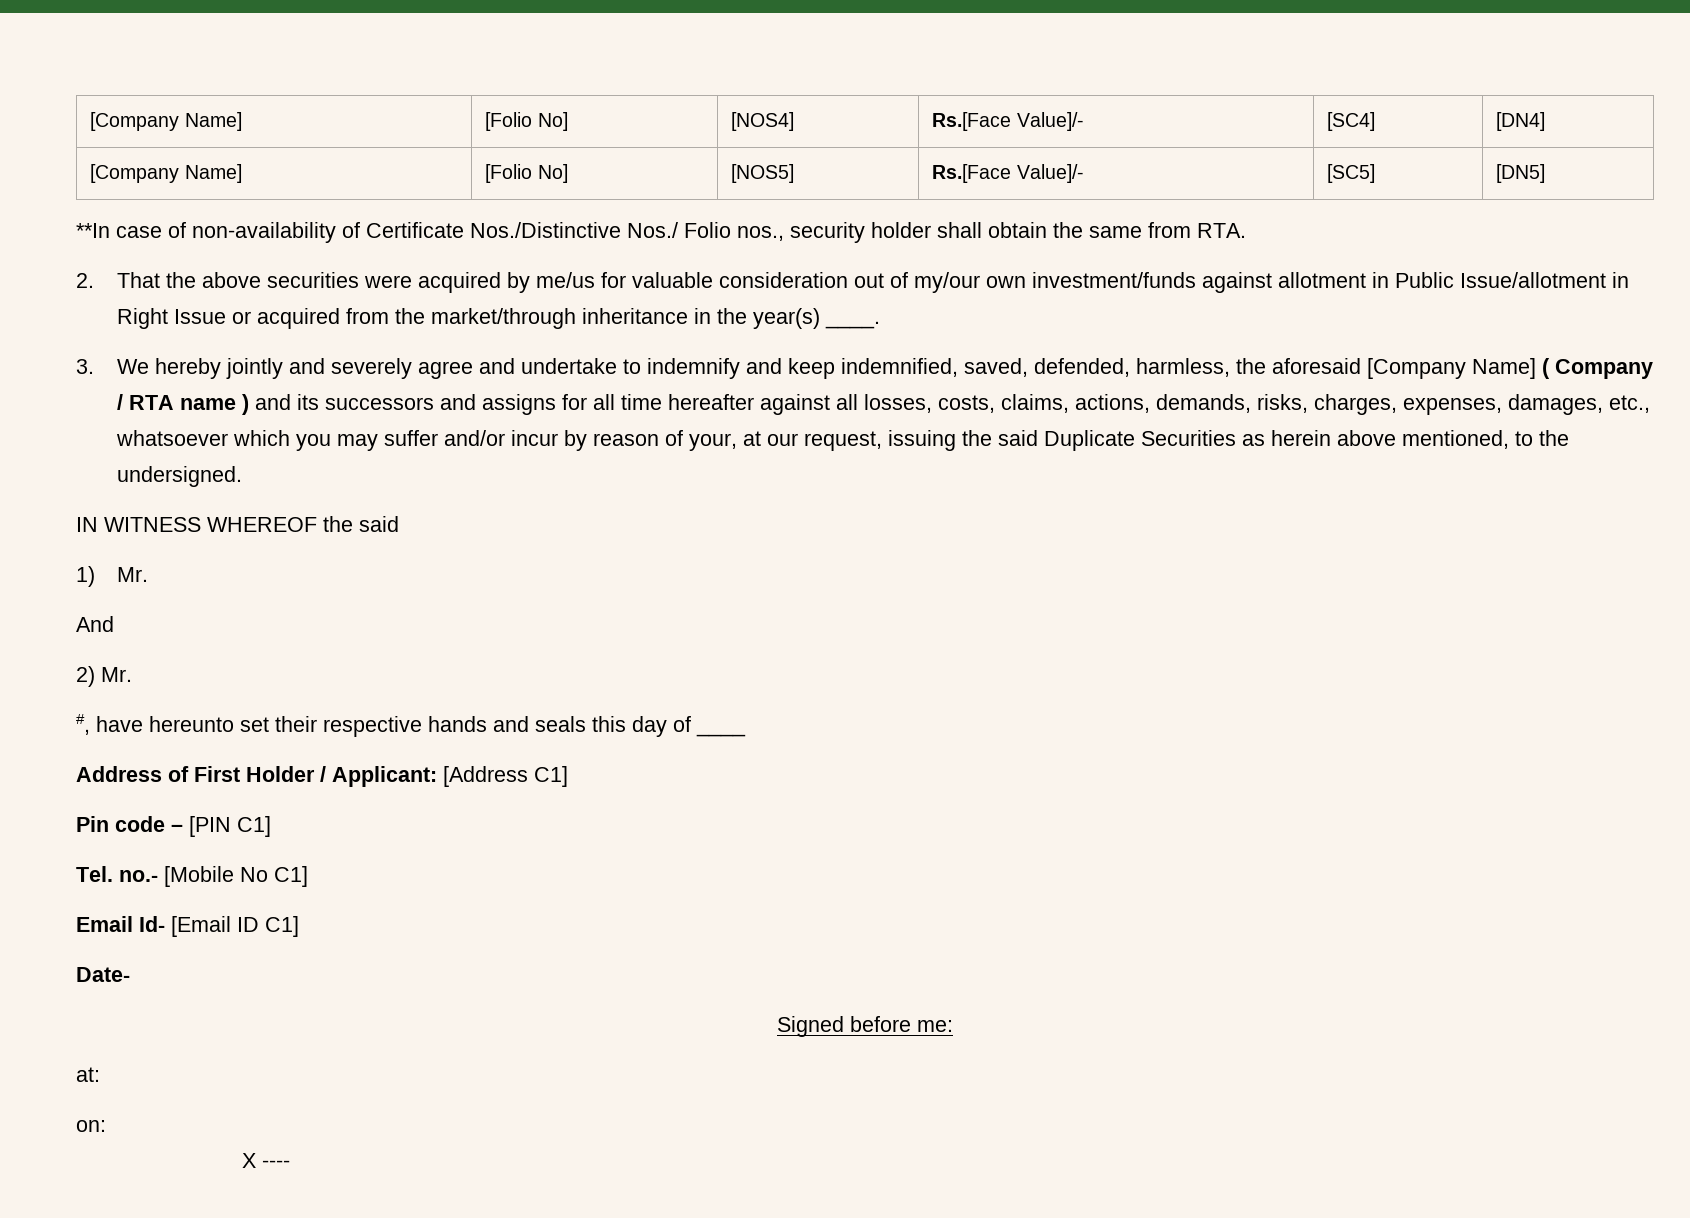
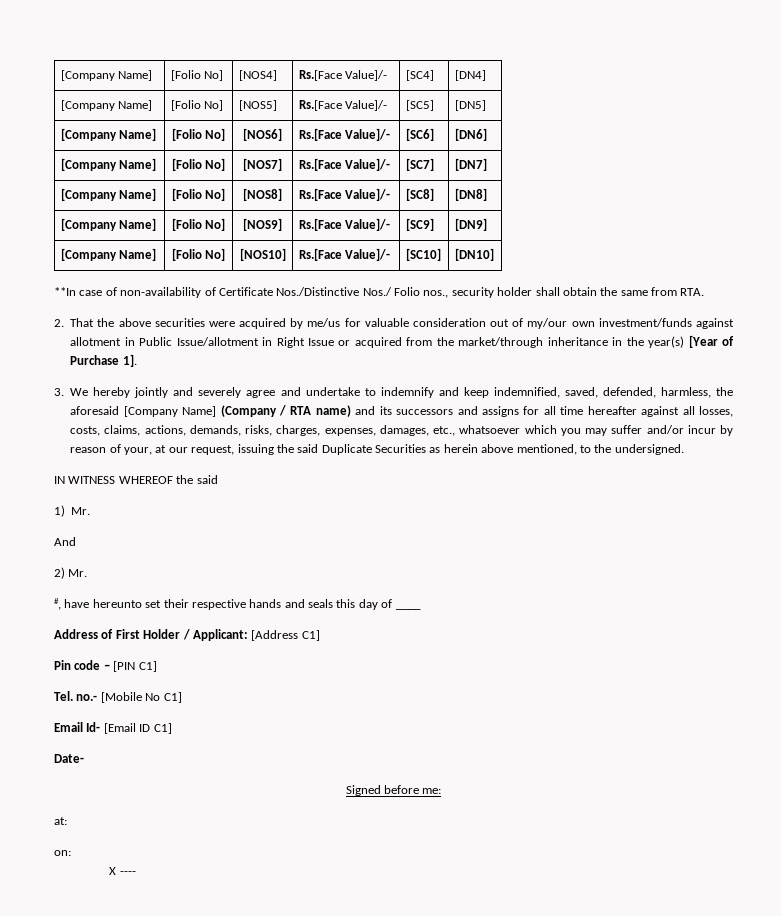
(1546, 173) none -> [60,128,156,141] [171,128,226,141] [243,128,282,141] [298,128,390,141] [405,128,434,141] [454,128,487,141] [60,158,156,171] [171,158,226,171] [243,158,282,171] [298,158,390,171] [405,158,434,171] [454,158,487,171] [60,188,156,201] [171,188,226,201] [243,188,282,201] [298,188,390,201] [405,188,434,201] [454,188,487,201] [60,218,156,231] [171,218,226,231] [243,218,282,231] [298,218,390,231] [405,218,434,231] [454,218,487,231] [60,248,156,261] [171,248,226,261] [239,248,286,261] [298,248,390,261] [405,248,441,261] [454,248,494,261] // [Company Name] | [Folio No] | [NOS6] | Rs.[Face Value]/- | [SC6] | [DN6] // [Company Name] | [Folio No] | [NOS7] | Rs.[Face Value]/- | [SC7] | [DN7] // [Company Name] | [Folio No] | [NOS8] | Rs.[Face Value]/- | [SC8] | [DN8] // [Company Name] | [Folio No] | [NOS9] | Rs.[Face Value]/- | [SC9] | [DN9] // [Company Name] | [Folio No] | [NOS10] | Rs.[Face Value]/- | [SC10] | [DN10]
[825,321,881,329] ____. -> [688,335,735,348] [70,354,137,367] [Year of Purchase 1].
[1542,358,1654,379] [117,394,250,415] ( Company / RTA name ) -> [220,405,351,417] (Company / RTA name)

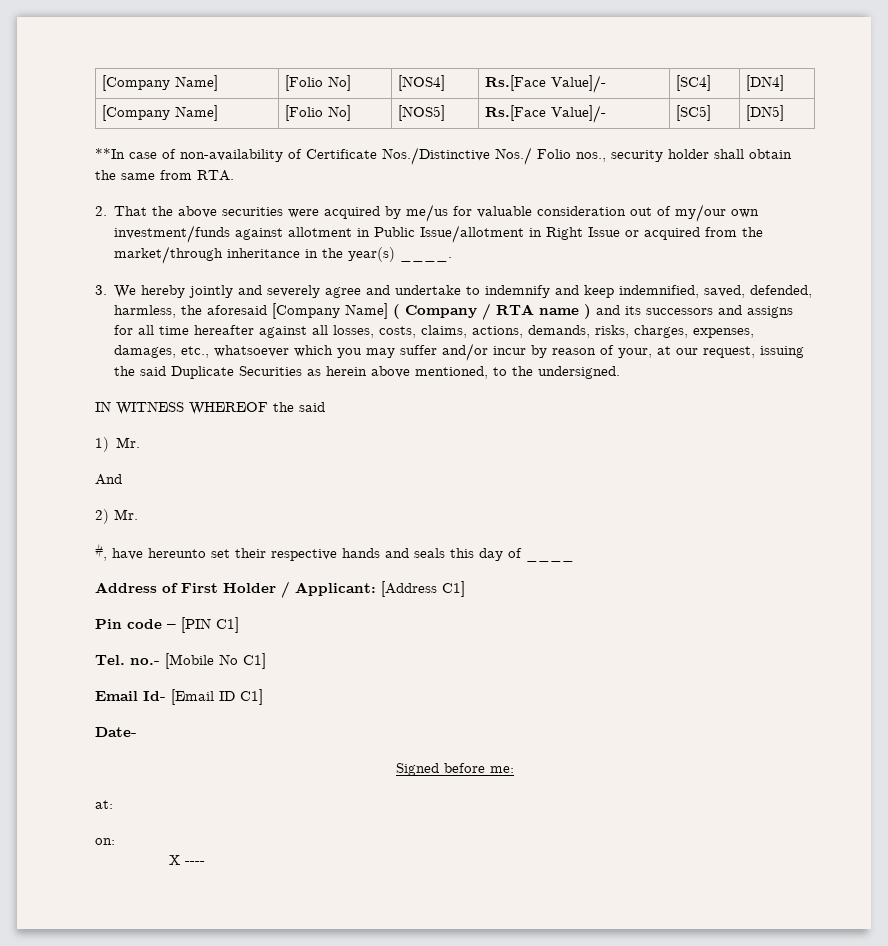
[60,128,156,141] [171,128,226,141] [243,128,282,141] [298,128,390,141] [405,128,434,141] [454,128,487,141] [60,158,156,171] [171,158,226,171] [243,158,282,171] [298,158,390,171] [405,158,434,171] [454,158,487,171] [60,188,156,201] [171,188,226,201] [243,188,282,201] [298,188,390,201] [405,188,434,201] [454,188,487,201] [60,218,156,231] [171,218,226,231] [243,218,282,231] [298,218,390,231] [405,218,434,231] [454,218,487,231] [60,248,156,261] [171,248,226,261] [239,248,286,261] [298,248,390,261] [405,248,441,261] [454,248,494,261] // [Company Name] | [Folio No] | [NOS6] | Rs.[Face Value]/- | [SC6] | [DN6] // [Company Name] | [Folio No] | [NOS7] | Rs.[Face Value]/- | [SC7] | [DN7] // [Company Name] | [Folio No] | [NOS8] | Rs.[Face Value]/- | [SC8] | [DN8] // [Company Name] | [Folio No] | [NOS9] | Rs.[Face Value]/- | [SC9] | [DN9] // [Company Name] | [Folio No] | [NOS10] | Rs.[Face Value]/- | [SC10] | [DN10] -> (785, 113) none
[688,335,735,348] [70,354,137,367] [Year of Purchase 1]. -> [400,257,453,262] ____.
[220,405,351,417] (Company / RTA name) -> [393,303,592,320] ( Company / RTA name )

